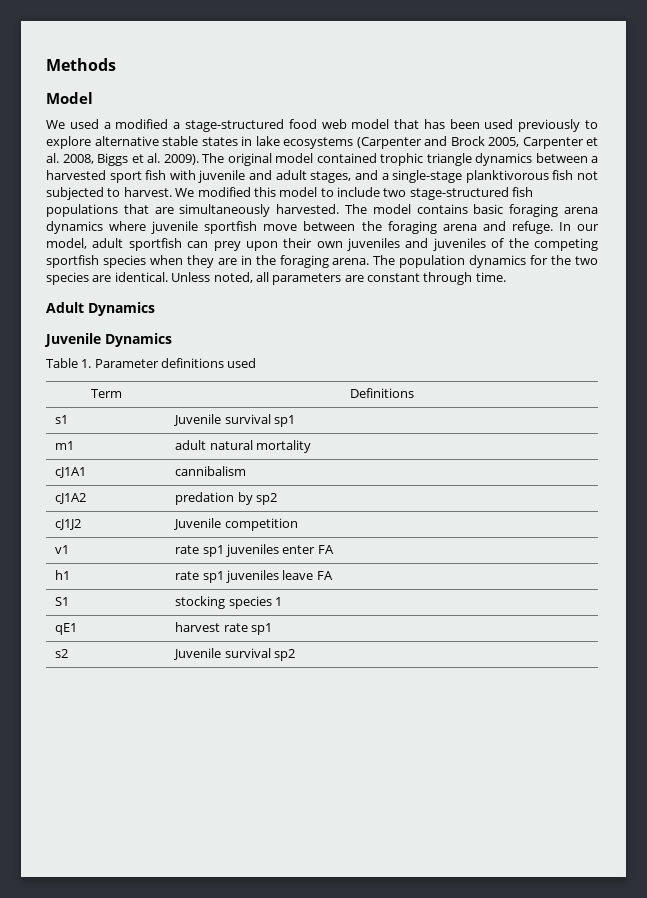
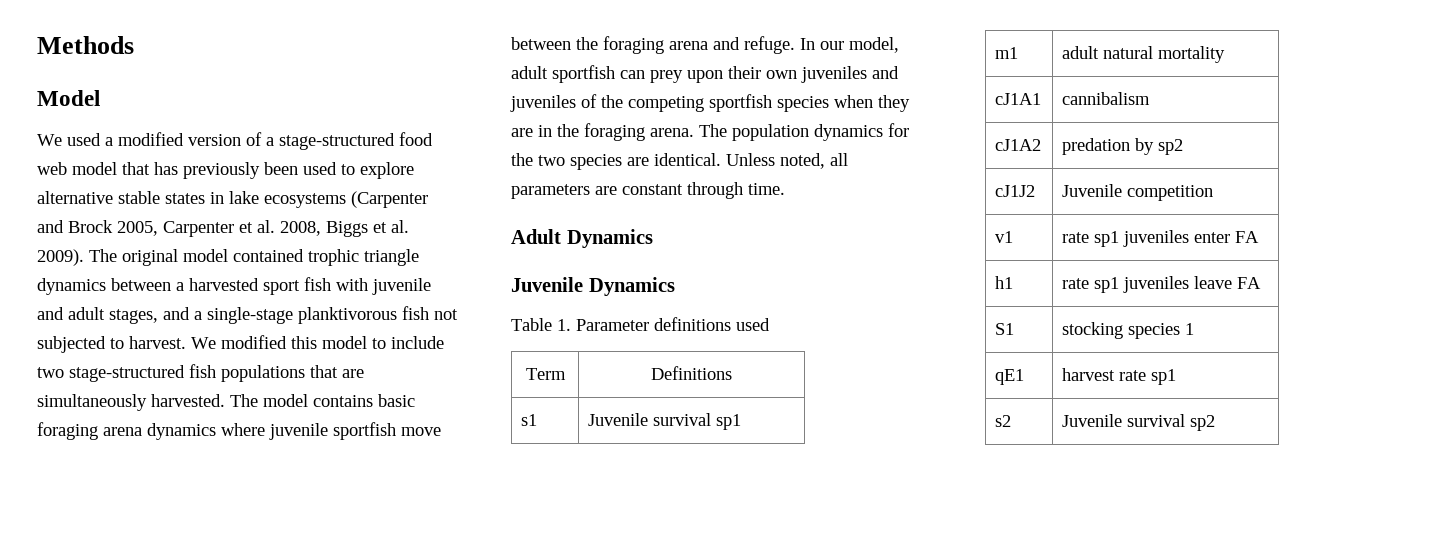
(169, 124) none -> [188,132,262,146] version of
(445, 124) none -> [183,162,260,179] previously
[518,119,581,132] previously -> (337, 168) none

